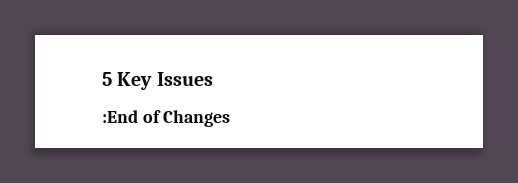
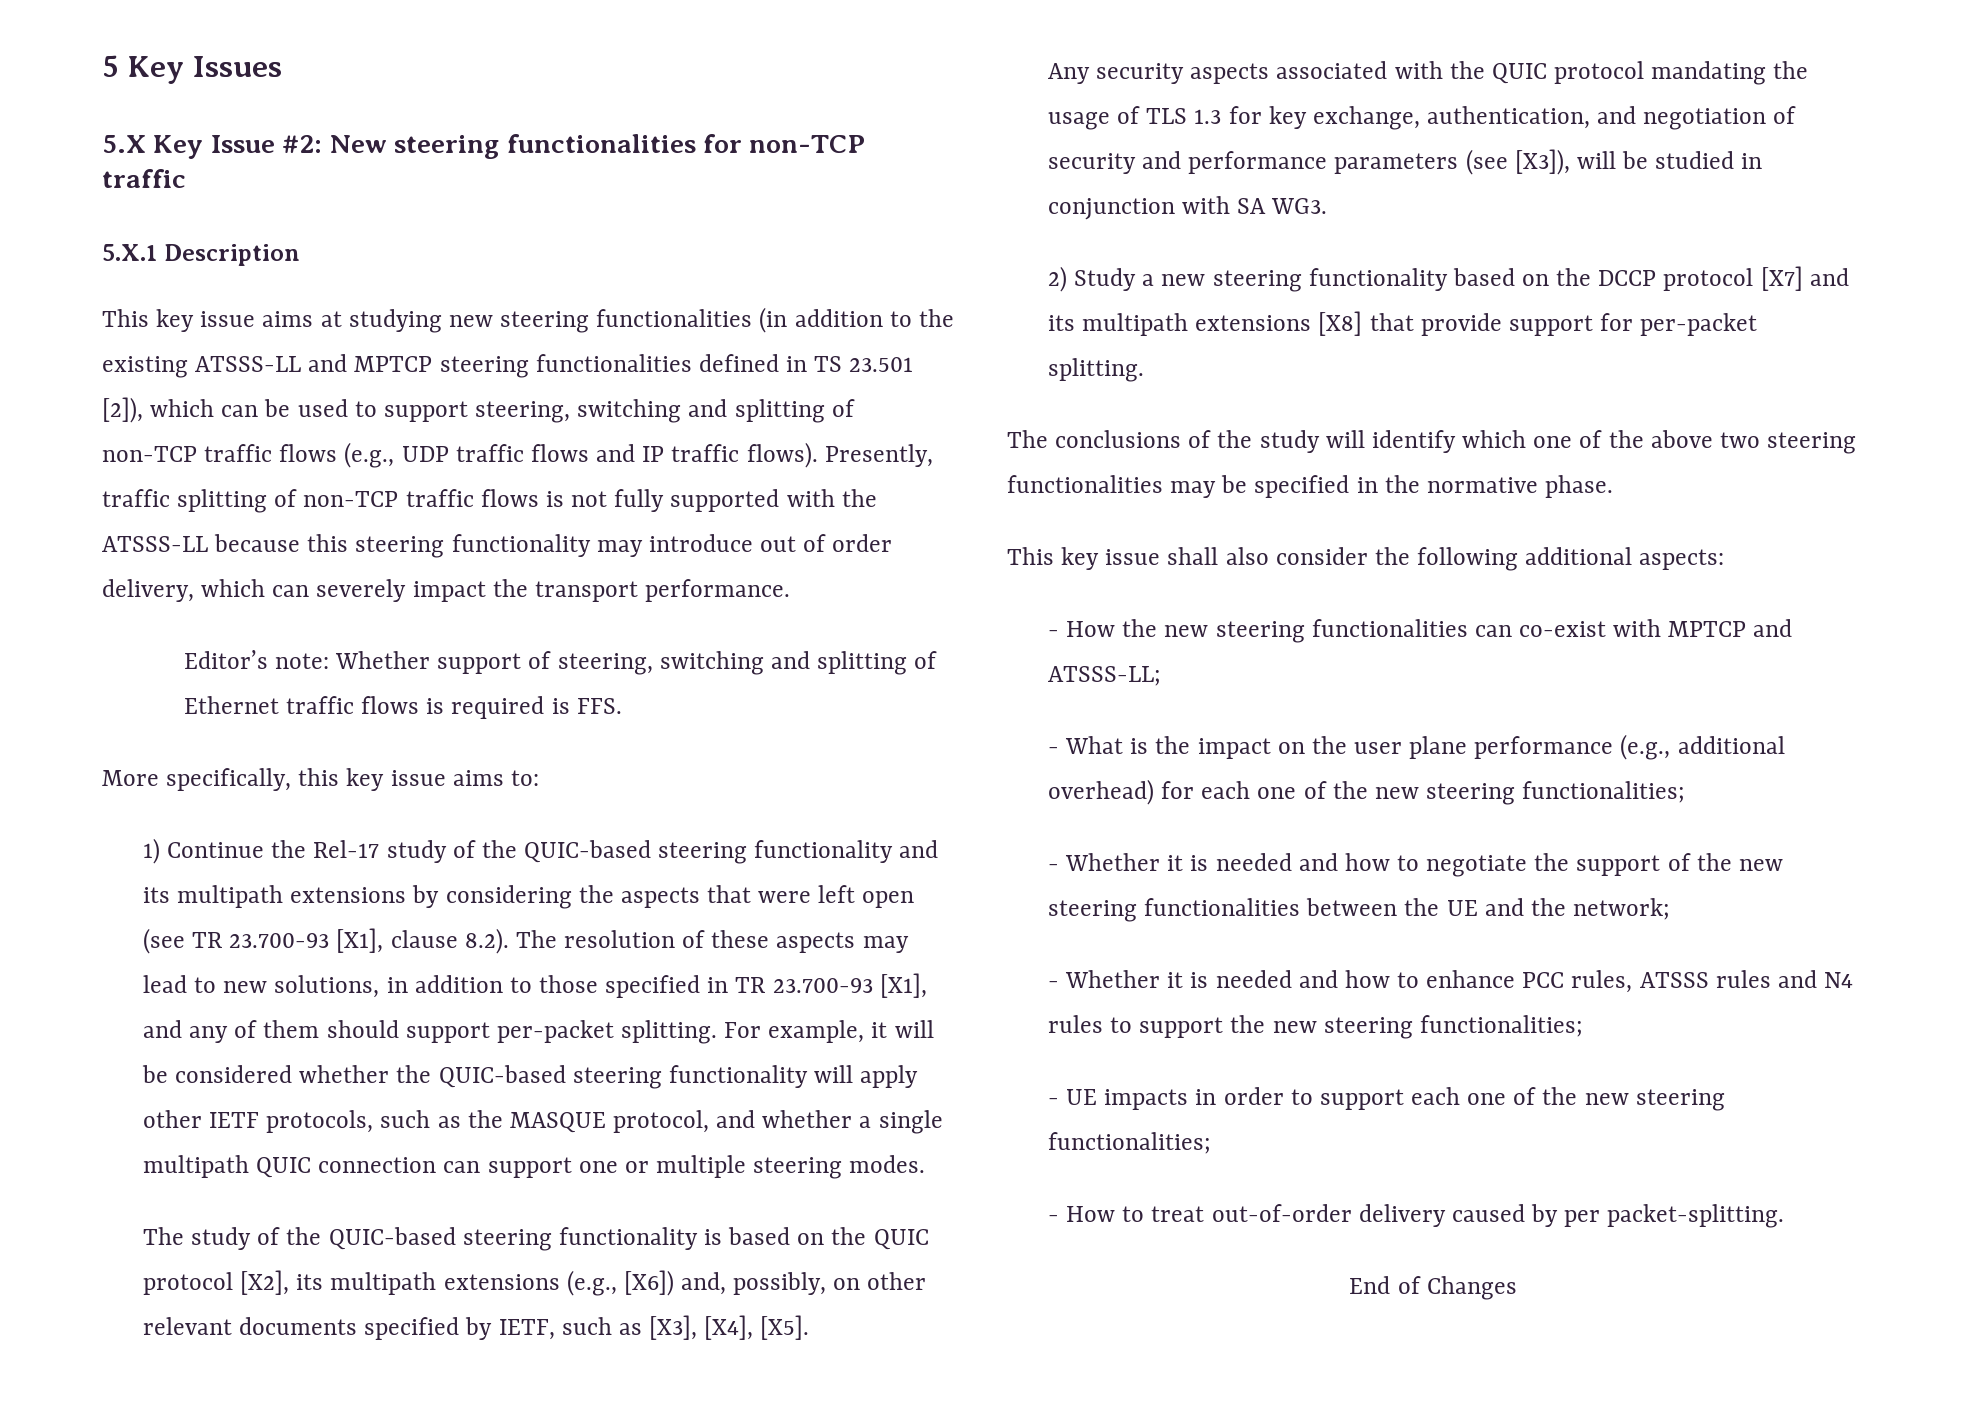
[102,110,138,123] :End -> [102,134,866,159] [102,169,186,188] [102,244,300,266] [102,307,954,333] [102,354,914,378] [102,397,855,423] [102,442,933,468] [102,489,877,513] [102,534,893,558] [102,579,791,602] [183,650,938,675] [183,696,622,719] [102,768,539,791] [142,838,939,864] [142,885,915,909] [142,928,909,954] [142,973,927,998] [142,1020,934,1044] [141,1065,919,1089] [142,1110,943,1134] [142,1155,926,1179] [142,1227,929,1251] [142,1270,927,1296] [142,1315,810,1340] [1047,61,1809,85] [1047,106,1797,130] [1047,149,1763,175] [1047,196,1328,220] [1047,266,1849,292] [1047,311,1758,336] [1047,358,1144,382] [1007,430,1857,454] [1007,475,1614,498] [1007,547,1725,571] [1047,619,1793,643] [1047,666,1161,686] [1047,734,1785,760] [1047,779,1686,805] [1047,853,1783,877] [1047,898,1670,922] [1047,970,1854,993] [1047,1015,1583,1039] [1047,1087,1725,1111] [1047,1132,1211,1154] [1047,1204,1785,1228] [1349,1276,1391,1294] 5.X Key Issue #2: New steering functionalities for non-TCP traffic // 5.X.1 Description // This key issue aims at studying new steering functionalities (in addition to the existing ATSSS-LL and MPTCP steering functionalities defined in TS 23.501 [2]), which can be used to support steering, switching and splitting of non-TCP traffic flows (e.g., UDP traffic flows and IP traffic flows). Presently, traffic splitting of non-TCP traffic flows is not fully supported with the ATSSS-LL because this steering functionality may introduce out of order delivery, which can severely impact the transport performance. // Editor’s note: Whether support of steering, switching and splitting of Ethernet traffic flows is required is FFS. // More specifically, this key issue aims to: // 1) Continue the Rel-17 study of the QUIC-based steering functionality and its multipath extensions by considering the aspects that were left open (see TR 23.700-93 [X1], clause 8.2). The resolution of these aspects may lead to new solutions, in addition to those specified in TR 23.700-93 [X1], and any of them should support per-packet splitting. For example, it will be considered whether the QUIC-based steering functionality will apply other IETF protocols, such as the MASQUE protocol, and whether a single multipath QUIC connection can support one or multiple steering modes. // The study of the QUIC-based steering functionality is based on the QUIC protocol [X2], its multipath extensions (e.g., [X6]) and, possibly, on other relevant documents specified by IETF, such as [X3], [X4], [X5]. // Any security aspects associated with the QUIC protocol mandating the usage of TLS 1.3 for key exchange, authentication, and negotiation of security and performance parameters (see [X3]), will be studied in conjunction with SA WG3. // 2) Study a new steering functionality based on the DCCP protocol [X7] and its multipath extensions [X8] that provide support for per-packet splitting. // The conclusions of the study will identify which one of the above two steering functionalities may be specified in the normative phase. // This key issue shall also consider the following additional aspects: // - How the new steering functionalities can co-exist with MPTCP and ATSSS-LL; // - What is the impact on the user plane performance (e.g., additional overhead) for each one of the new steering functionalities; // - Whether it is needed and how to negotiate the support of the new steering functionalities between the UE and the network; // - Whether it is needed and how to enhance PCC rules, ATSSS rules and N4 rules to support the new steering functionalities; // - UE impacts in order to support each one of the new steering functionalities; // - How to treat out-of-order delivery caused by per packet-splitting. // End

